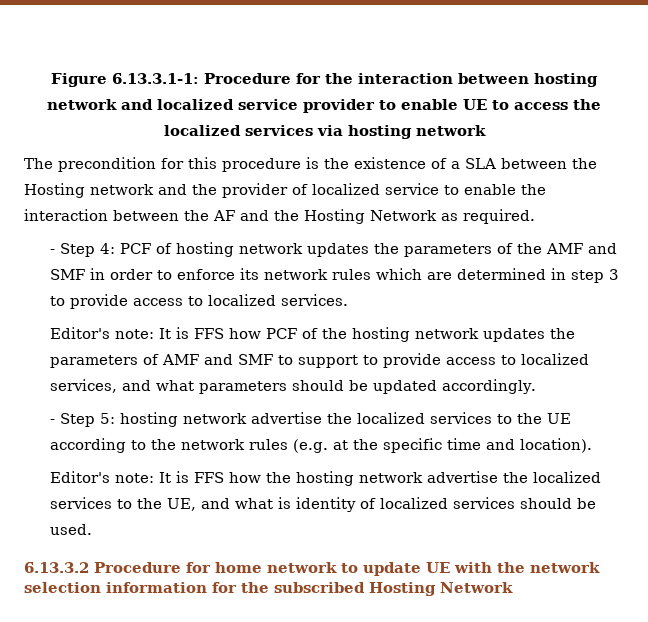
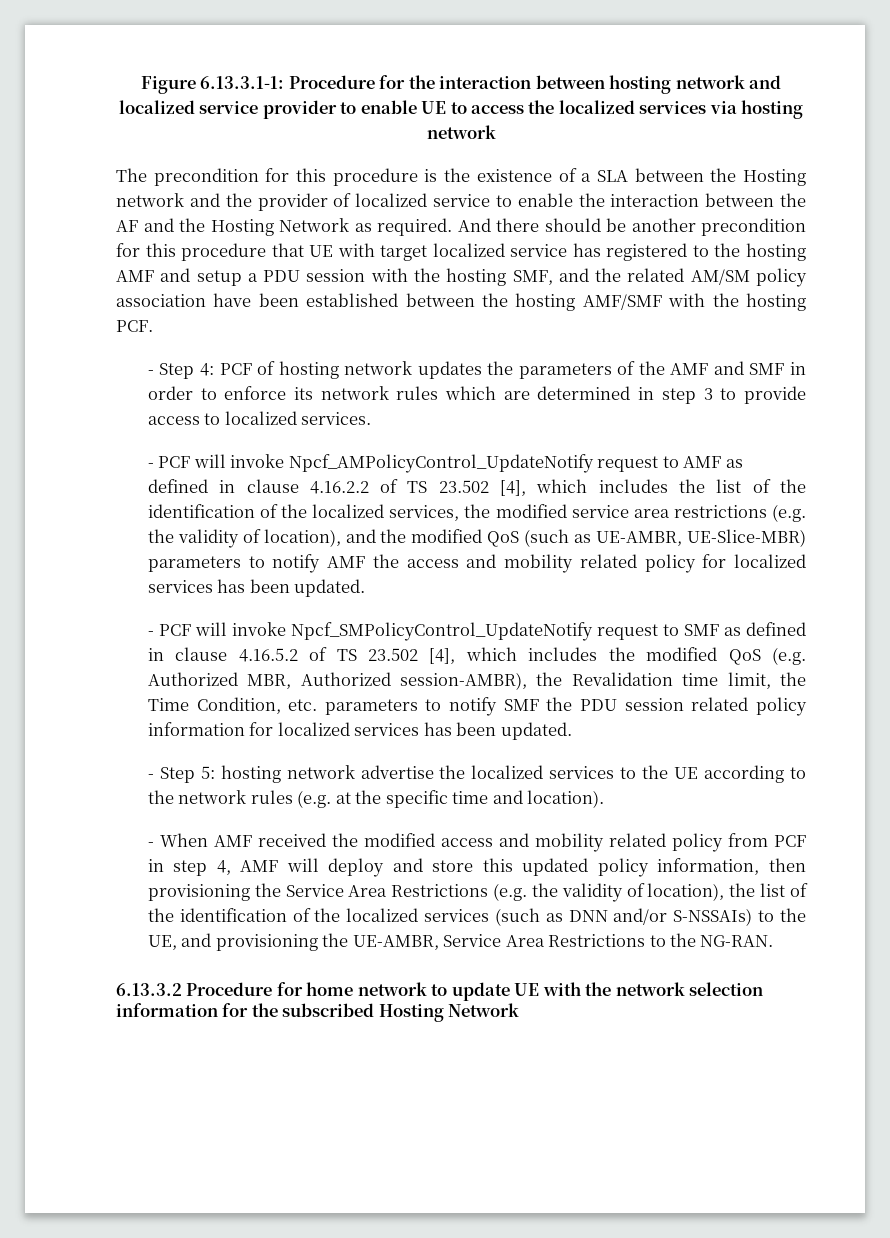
(535, 216) none -> [457,218,806,236] [116,243,807,261] [116,268,807,287] [116,293,806,311] [116,320,153,332] And there should be another precondition for this procedure that UE with target localized service has registered to the hosting AMF and setup a PDU session with the hosting SMF, and the related AM/SM policy association have been established between the hosting AMF/SMF with the hosting PCF.
[49,327,575,342] [49,353,589,368] [49,379,536,394] Editor's note: It is FFS how PCF of the hosting network updates the parameters of AMF and SMF to support to provide access to localized services, and what parameters should be updated accordingly. -> [147,454,743,473] [147,479,806,496] [147,504,807,522] [147,529,806,548] [147,554,806,573] [147,579,366,597] [147,622,806,641] [147,647,807,665] [147,672,806,690] [147,697,807,716] [147,722,572,740] - PCF will invoke Npcf_AMPolicyControl_UpdateNotify request to AMF as defined in clause 4.16.2.2 of TS 23.502 [4], which includes the list of the identification of the localized services, the modified service area restrictions (e.g. the validity of location), and the modified QoS (such as UE-AMBR, UE-Slice-MBR) parameters to notify AMF the access and mobility related policy for localized services has been updated. // - PCF will invoke Npcf_SMPolicyControl_UpdateNotify request to SMF as defined in clause 4.16.5.2 of TS 23.502 [4], which includes the modified QoS (e.g. Authorized MBR, Authorized session-AMBR), the Revalidation time limit, the Time Condition, etc. parameters to notify SMF the PDU session related policy information for localized services has been updated.
[49,471,601,486] [49,497,596,512] [49,524,92,535] Editor's note: It is FFS how the hosting network advertise the localized services to the UE, and what is identity of localized services should be used. -> [147,833,806,852] [147,858,806,877] [147,883,808,902] [147,908,806,926] [147,933,774,951] - When AMF received the modified access and mobility related policy from PCF in step 4, AMF will deploy and store this updated policy information, then provisioning the Service Area Restrictions (e.g. the validity of location), the list of the identification of the localized services (such as DNN and/or S-NSSAIs) to the UE, and provisioning the UE-AMBR, Service Area Restrictions to the NG-RAN.

